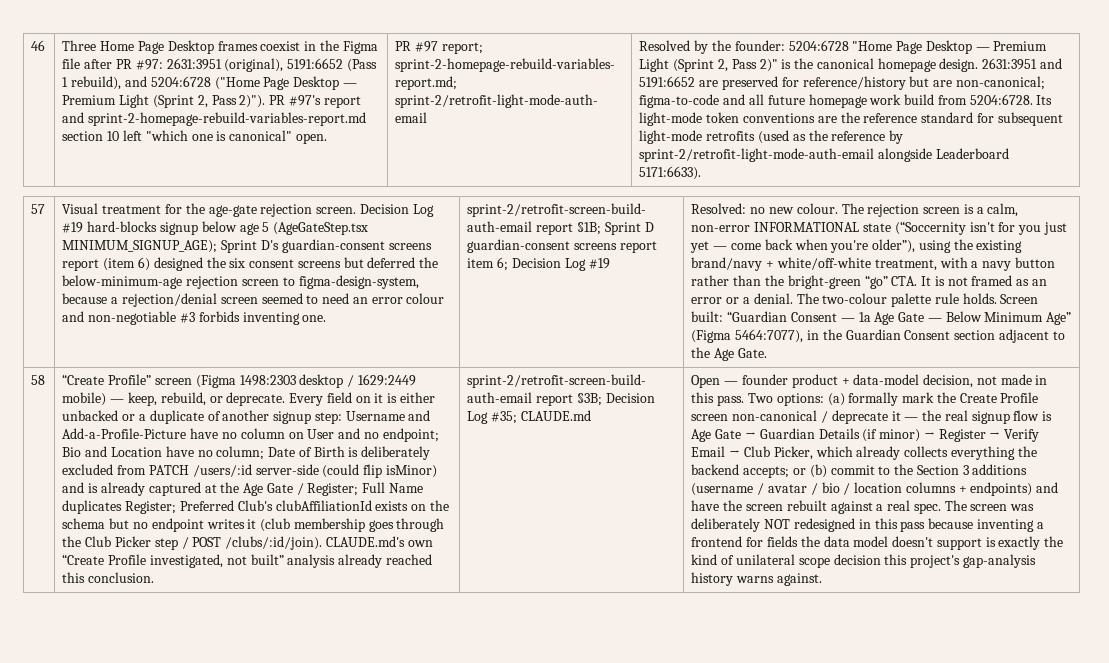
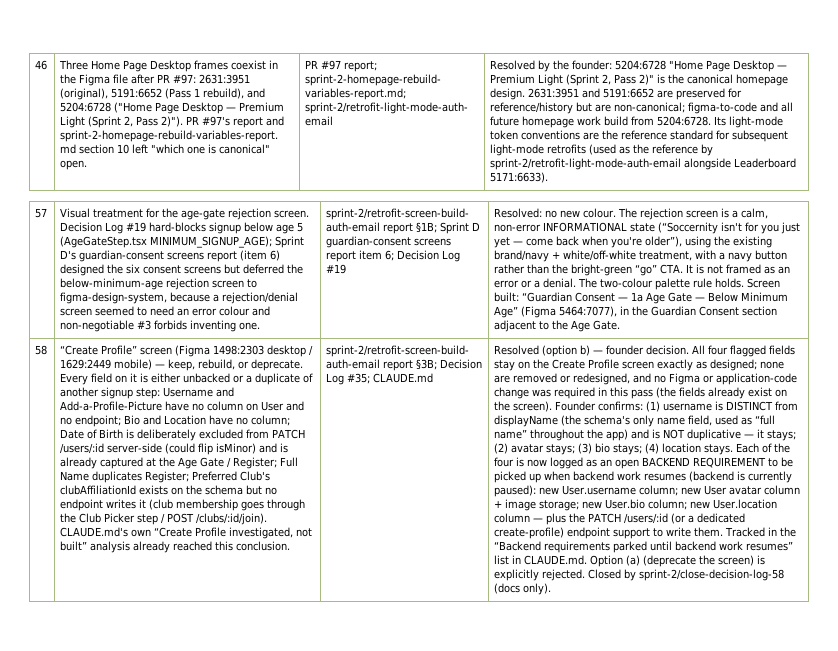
[691,374,1048,388] [691,392,1039,406] [691,410,1053,424] [691,428,1040,442] [691,446,1037,460] [691,464,1028,478] [691,482,1059,496] [691,500,1035,514] [691,518,1044,532] [691,536,1064,550] [691,554,1036,568] [691,572,822,586] Open — founder product + data-model decision, not made in this pass. Two options: (a) formally mark the Create Profile screen non-canonical / deprecate it — the real signup flow is Age Gate → Guardian Details (if minor) → Register → Verify Email → Club Picker, which already collects everything the backend accepts; or (b) commit to the Section 3 additions (username / avatar / bio / location columns + endpoints) and have the screen rebuilt against a real spec. The screen was deliberately NOT redesigned in this pass because inventing a frontend for fields the data model doesn't support is exactly the kind of unilateral scope decision this project's gap-analysis history warns against. -> [494,345,796,357] [494,359,785,371] [494,373,798,385] [494,387,788,399] [494,401,799,412] [494,415,776,427] [494,429,797,441] [494,443,791,455] [494,457,794,469] [494,471,793,483] [494,485,801,497] [494,499,778,511] [494,513,746,525] [494,527,797,539] [494,541,794,553] [494,555,766,567] [494,569,785,581] [494,583,552,595] Resolved (option b) — founder decision. All four flagged fields stay on the Create Profile screen exactly as designed; none are removed or redesigned, and no Figma or application-code change was required in this pass (the fields already exist on the screen). Founder confirms: (1) username is DISTINCT from displayName (the schema's only name field, used as “full name” throughout the app) and is NOT duplicative — it stays; (2) avatar stays; (3) bio stays; (4) location stays. Each of the four is now logged as an open BACKEND REQUIREMENT to be picked up when backend work resumes (backend is currently paused): new User.username column; new User avatar column + image storage; new User.bio column; new User.location column — plus the PATCH /users/:id (or a dedicated create-profile) endpoint support to write them. Tracked in the “Backend requirements parked until backend work resumes” list in CLAUDE.md. Option (a) (deprecate the screen) is explicitly rejected. Closed by sprint-2/close-decision-log-58 (docs only).

